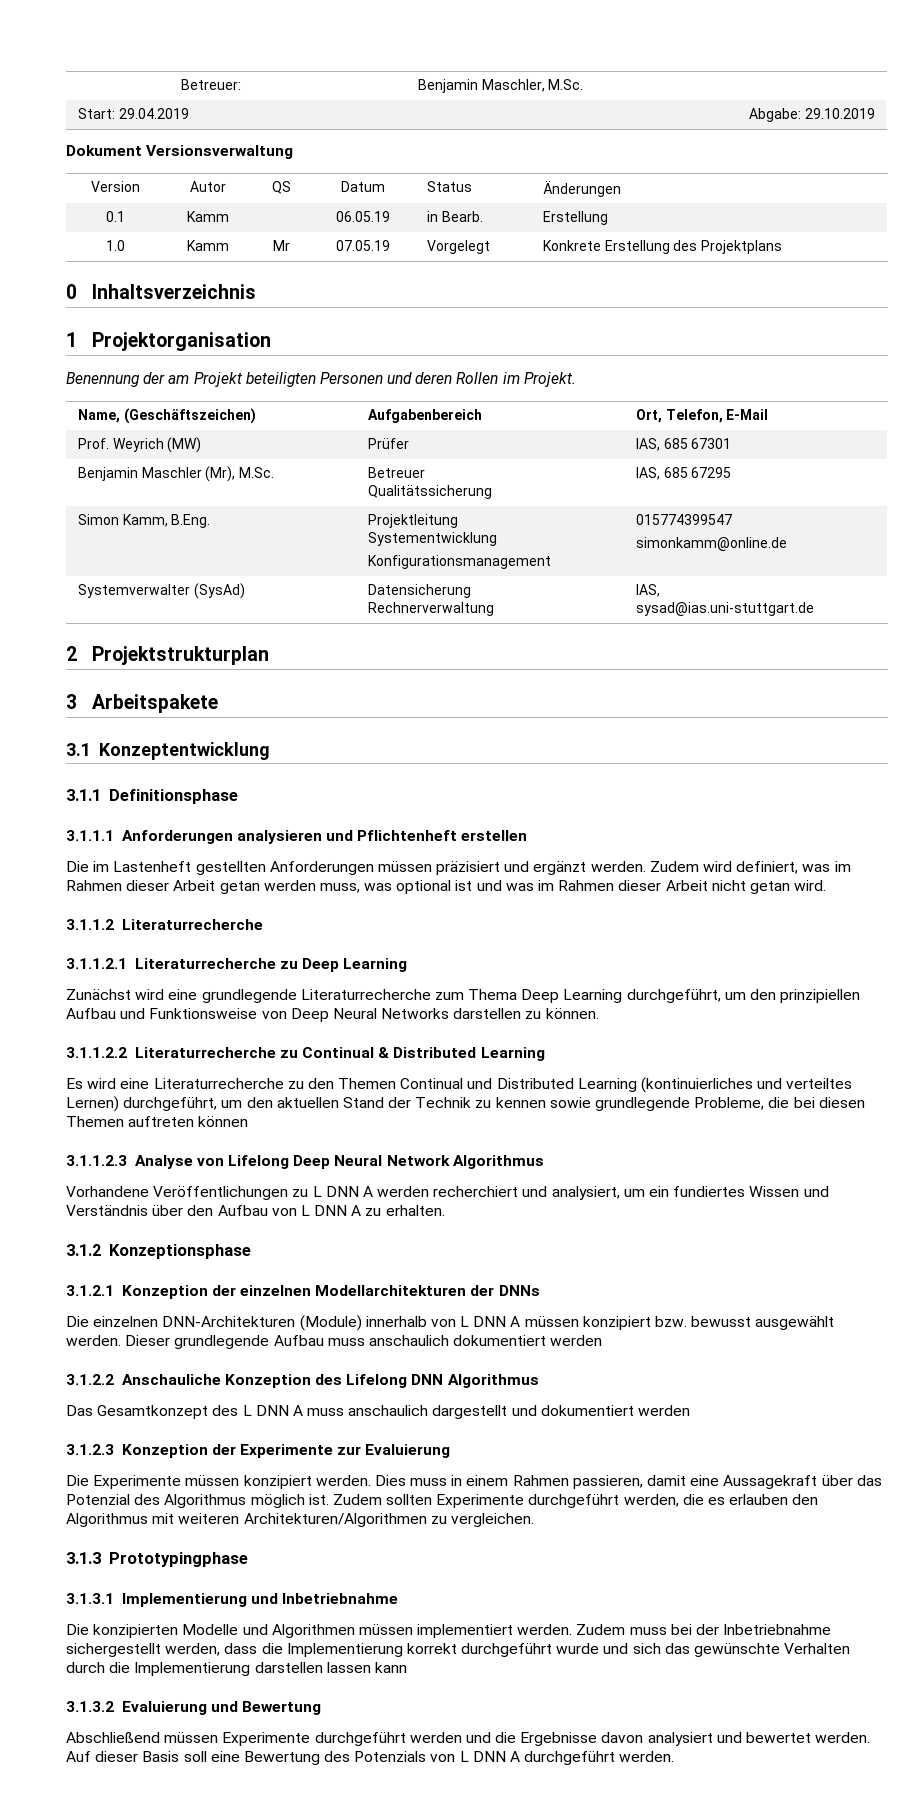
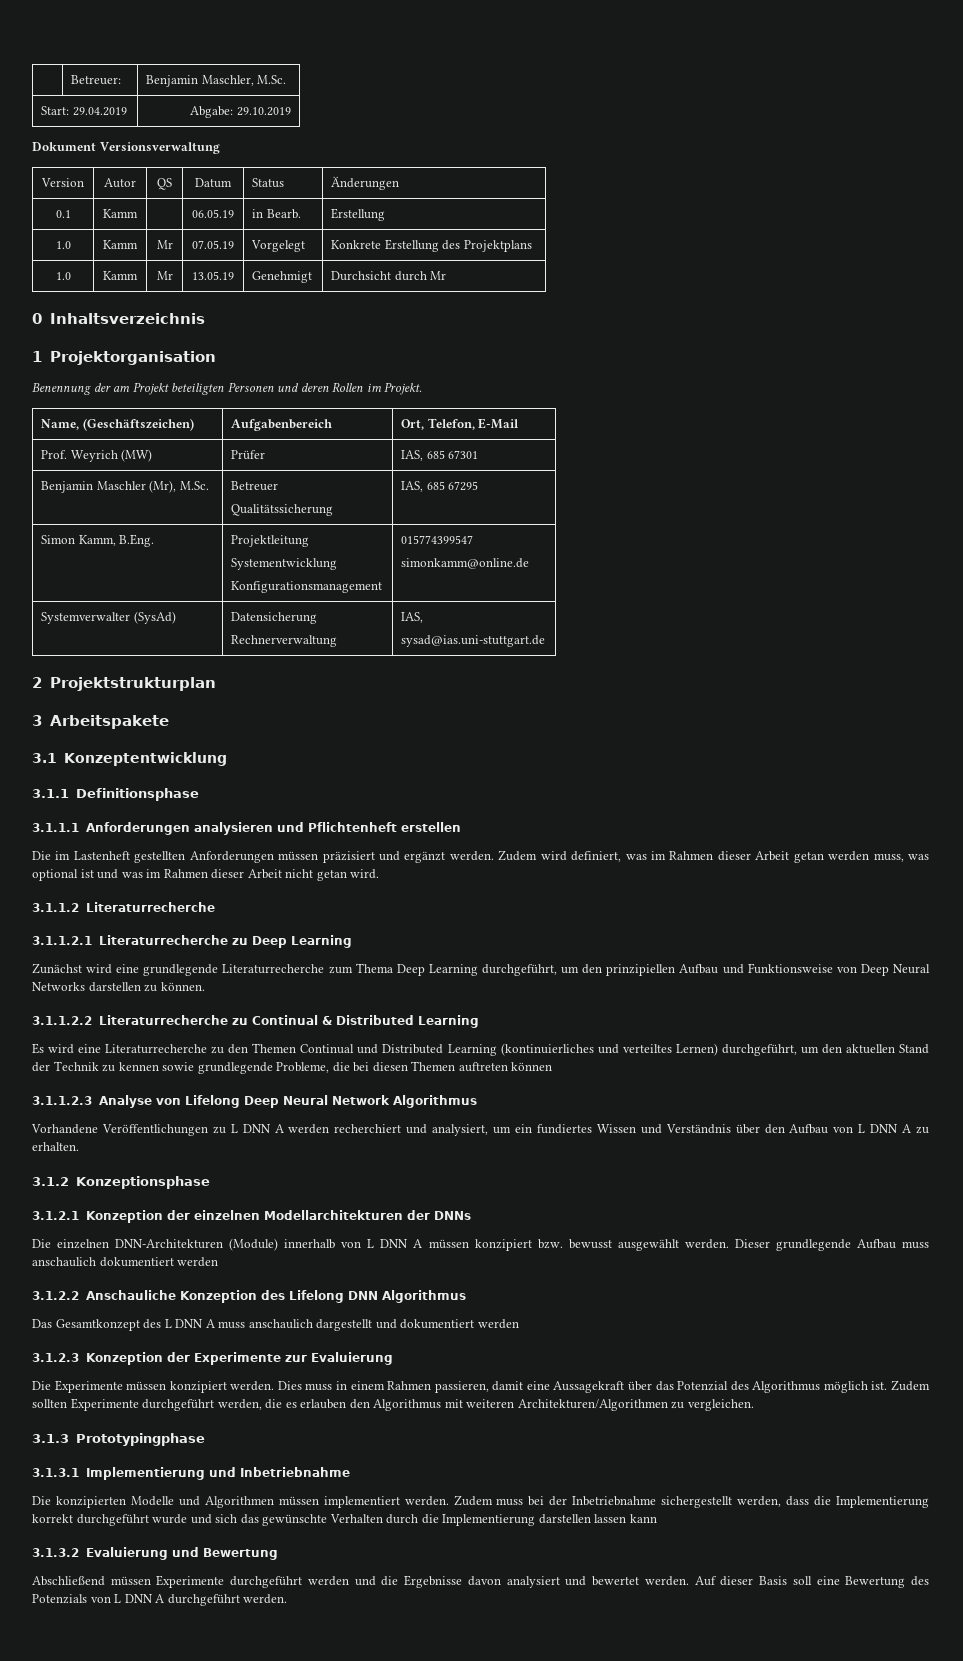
(783, 247) none -> [55,272,71,280] [103,271,138,280] [156,271,173,280] [192,271,234,280] [252,271,313,283] [331,271,447,281] // 1.0 | Kamm | Mr | 13.05.19 | Genehmigt | Durchsicht durch Mr

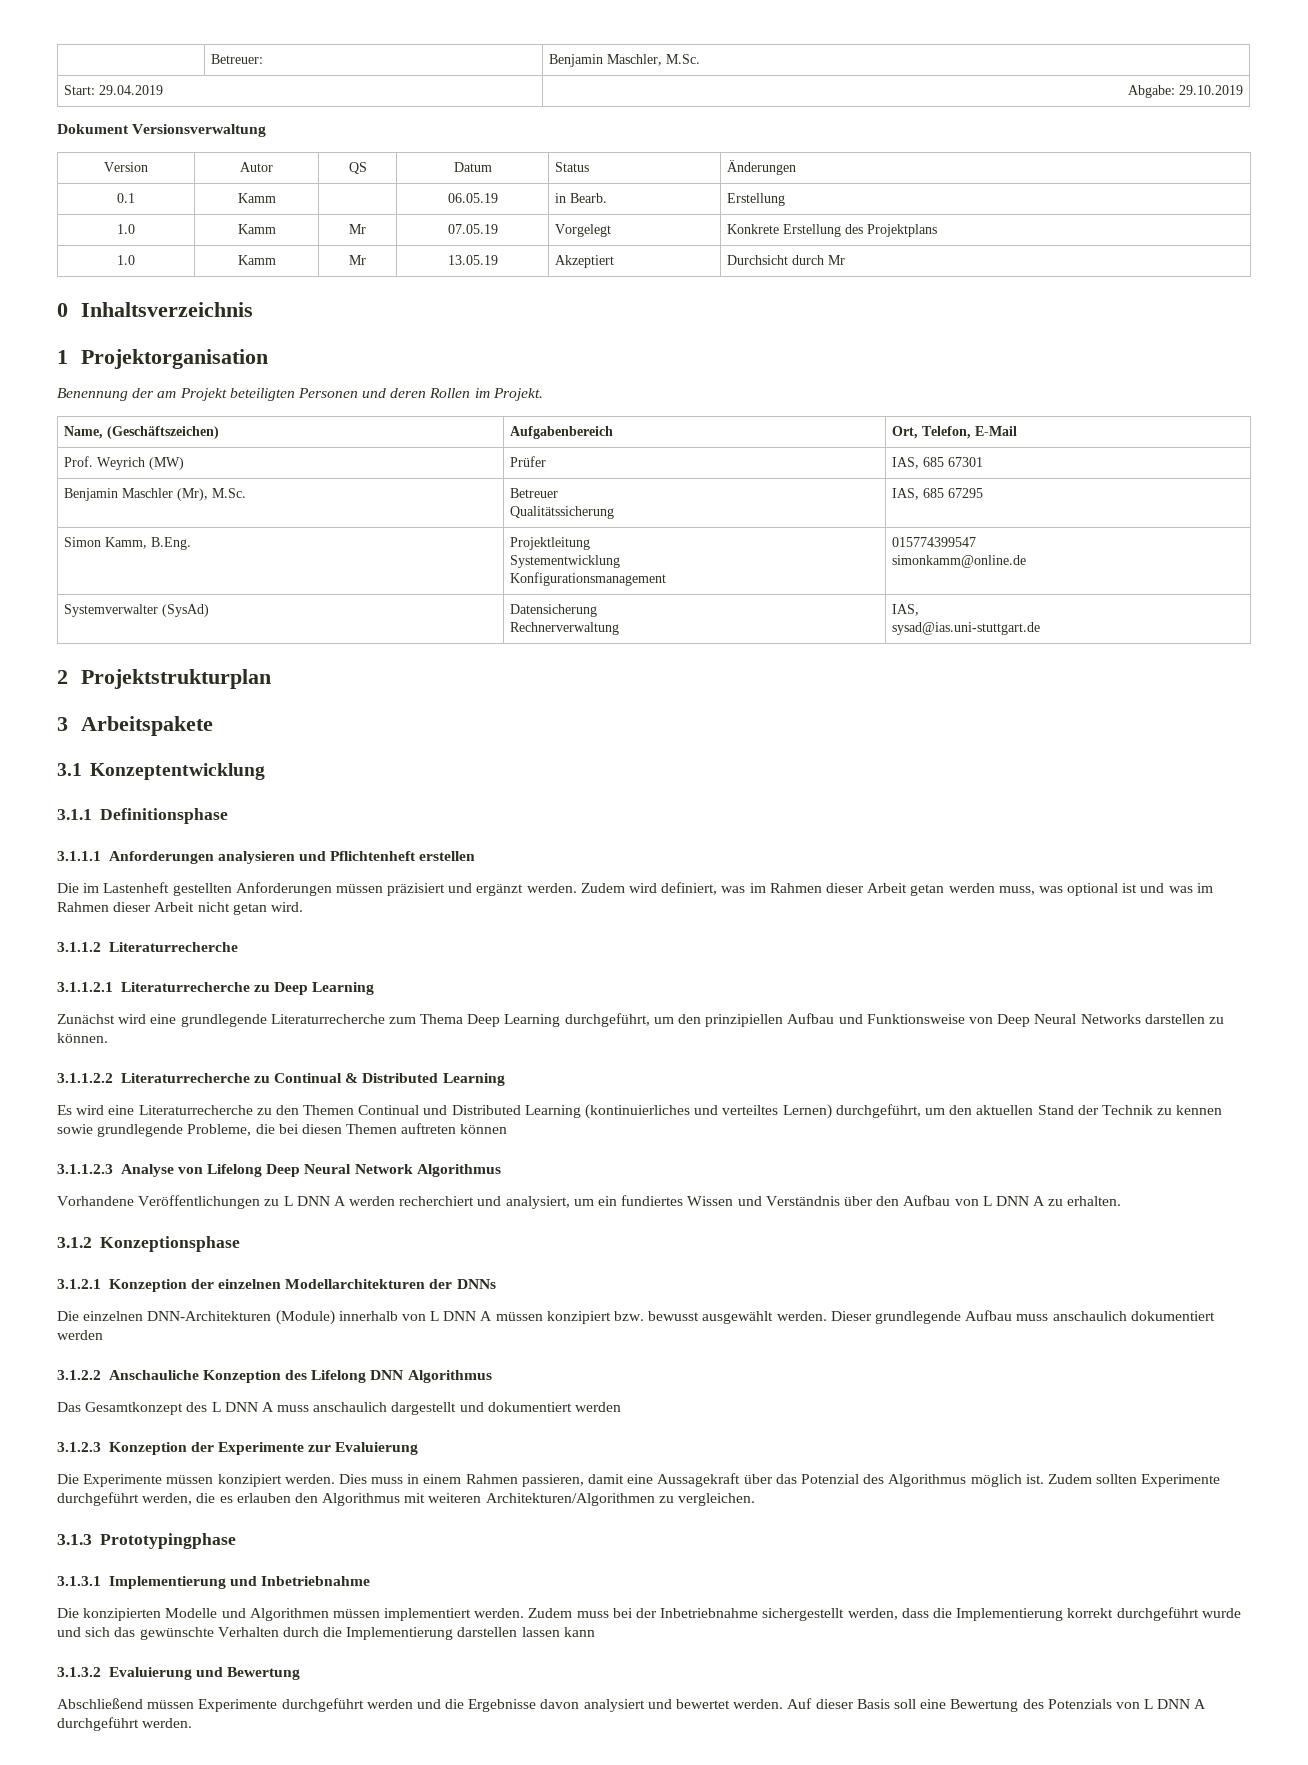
[252,271,313,283] Genehmigt -> [555,255,615,268] Akzeptiert

